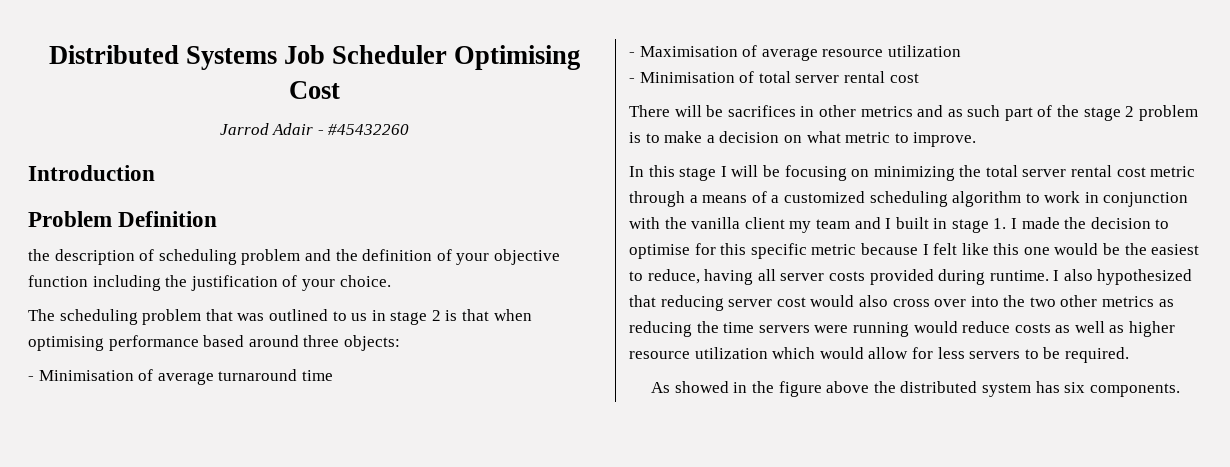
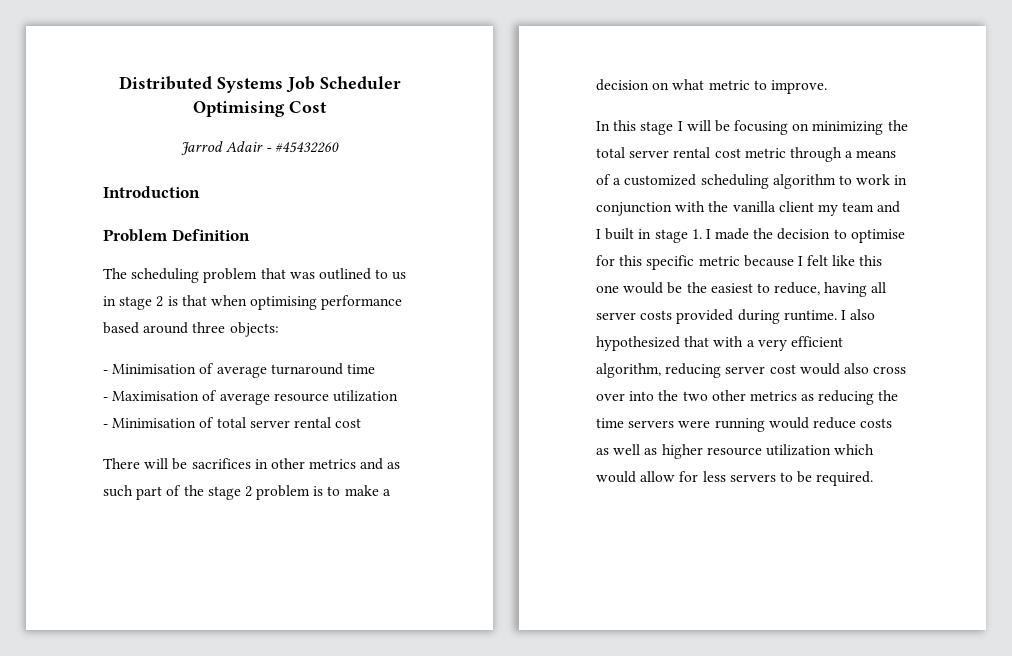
[28,249,560,265] [28,275,391,291] // the description of scheduling problem and the definition of your objective function including the justification of your choice. -> (250, 235) none
(656, 301) none -> [713,336,843,351] [596,363,661,378] with a very efficient algorithm,
[651,381,1180,397] // As showed in the figure above the distributed system has six components. -> (874, 478) none

